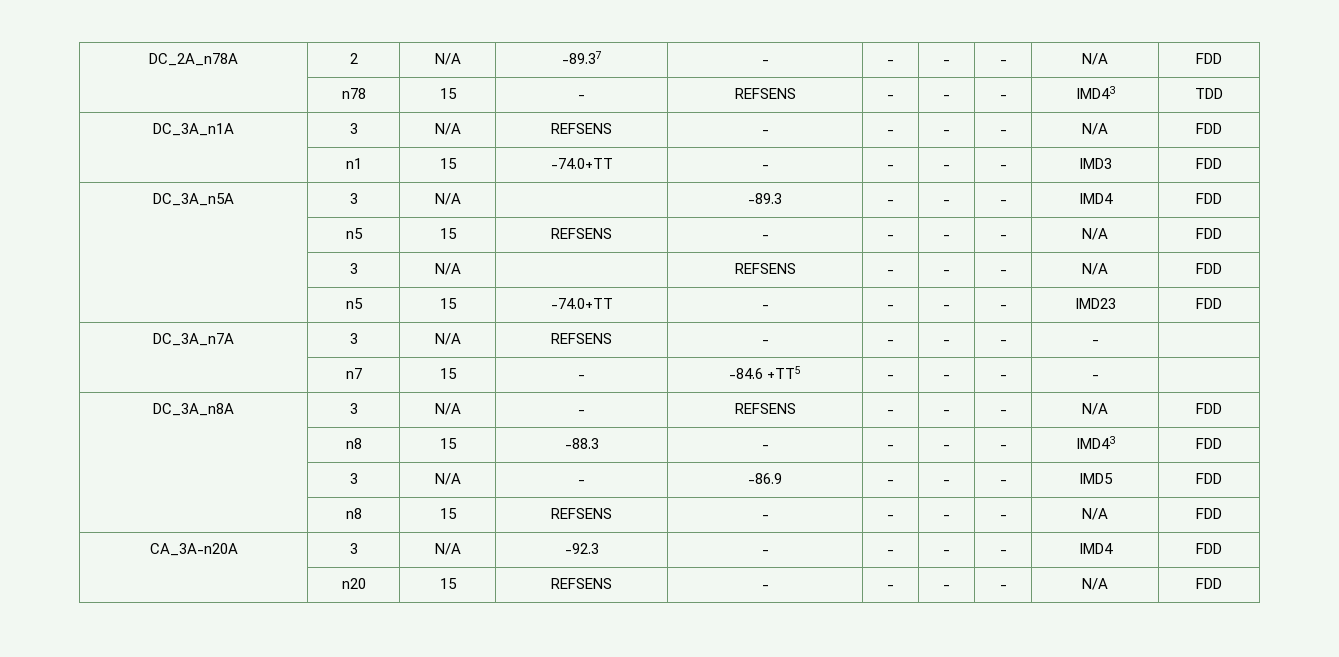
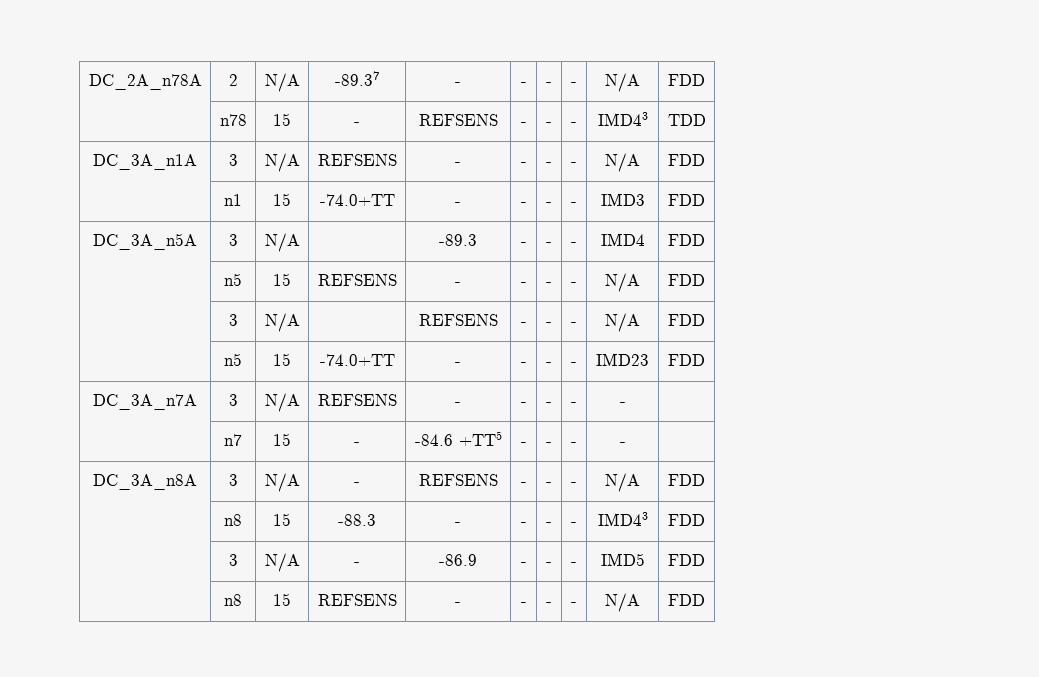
[149,543,238,556] [349,543,358,554] [434,543,461,555] [564,543,599,554] [761,550,769,554] [887,550,894,554] [943,550,950,554] [999,550,1007,554] [1078,543,1113,554] [1196,543,1222,554] [341,578,366,589] [439,578,457,589] [551,578,612,589] [761,585,769,589] [887,585,894,589] [943,585,950,589] [999,585,1007,589] [1082,578,1108,590] [1196,578,1222,589] // CA_3A-n20A | 3 | N/A | -92.3 | - | - | - | - | IMD4 | FDD // | n20 | 15 | REFSENS | - | - | - | - | N/A | FDD -> (705, 600) none

